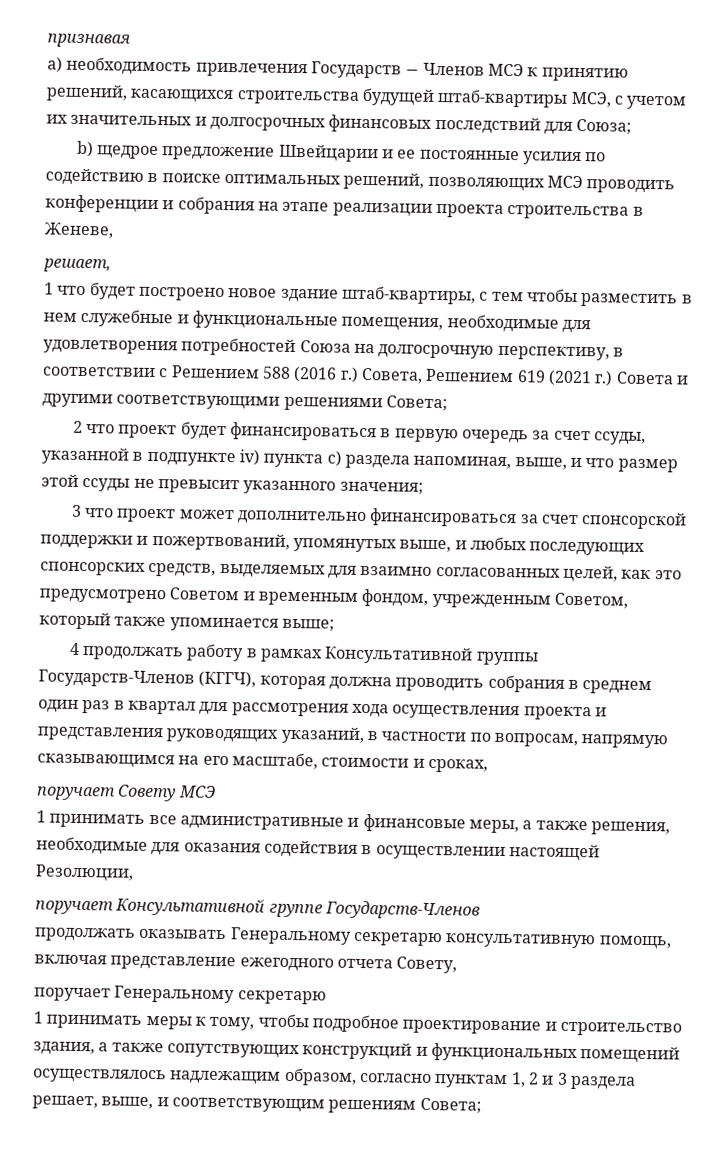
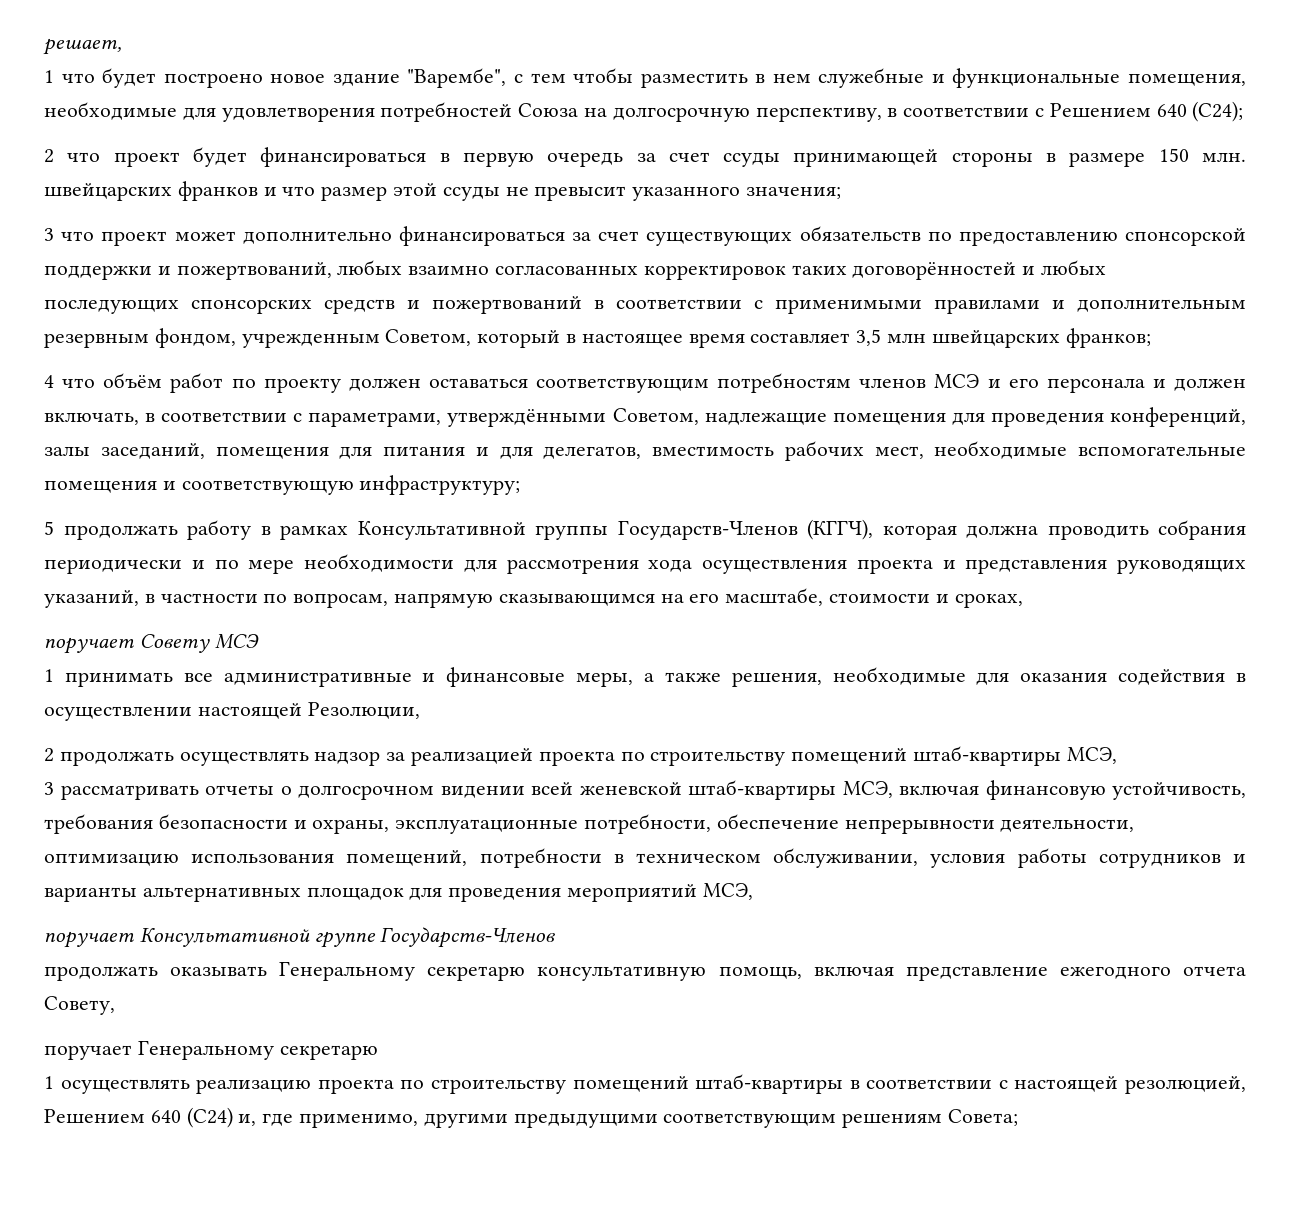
[47,33,131,48] [47,56,629,82] [46,84,687,110] [46,114,633,135] [76,140,607,166] [45,168,676,194] [45,194,644,220] [44,222,114,239] признавая // a) необходимость привлечения Государств − Членов МСЭ к принятию решений, касающихся строительства будущей штаб-квартиры МСЭ, с учетом их значительных и долгосрочных финансовых последствий для Союза; // b) щедрое предложение Швейцарии и ее постоянные усилия по содействию в поиске оптимальных решений, позволяющих МСЭ проводить конференции и собрания на этапе реализации проекта строительства в Женеве, // -> (43, 46) none
[341,285,476,305] штаб-квартиры, -> [407,68,507,88] "Варембе",
[261,365,689,387] [42,393,448,412] 588 (2016 г.) Совета, Решением 619 (2021 г.) Совета и другими соответствующими решениями Совета; -> [1156,101,1244,122] 640 (С24);
[594,431,647,445] [41,447,567,470] ссуды, указанной в подпункте iv) пункта с) раздела напоминая, выше, -> [723,148,1246,167] [44,181,258,201] ссуды принимающей стороны в размере 150 млн. швейцарских франков
[581,512,688,530] [40,532,646,556] [40,561,682,583] [39,587,628,609] [39,612,335,632] [69,642,80,655] спонсорской поддержки и пожертвований, упомянутых выше, и любых последующих спонсорских средств, выделяемых для взаимно согласованных целей, как это предусмотрено Советом и временным фондом, учрежденным Советом, который также упоминается выше; // 4 -> [646,226,1246,246] [44,260,1107,280] [44,296,1246,314] [44,328,1151,348] [44,373,1246,393] [44,407,1246,427] [44,441,1246,461] [44,475,521,495] [44,521,54,535] существующих обязательств по предоставлению спонсорской поддержки и пожертвований, любых взаимно согласованных корректировок таких договорённостей и любых последующих спонсорских средств и пожертвований в соответствии с применимыми правилами и дополнительным резервным фондом, учрежденным Советом, который в настоящее время составляет 3,5 млн швейцарских франков; // 4 что объём работ по проекту должен оставаться соответствующим потребностям членов МСЭ и его персонала и должен включать, в соответствии с параметрами, утверждёнными Советом, надлежащие помещения для проведения конференций, залы заседаний, помещения для питания и для делегатов, вместимость рабочих мест, необходимые вспомогательные помещения и соответствующую инфраструктуру; // 5
[567,679,653,695] [38,699,196,715] в среднем один раз в квартал -> [44,554,454,574] периодически и по мере необходимости
(134, 873) none -> [44,746,1117,766] [44,780,1246,800] [44,814,1135,834] [44,848,1247,868] [44,883,753,902] // 2 продолжать осуществлять надзор за реализацией проекта по строительству помещений штаб-квартиры МСЭ, // 3 рассматривать отчеты о долгосрочном видении всей женевской штаб-квартиры МСЭ, включая финансовую устойчивость, требования безопасности и охраны, эксплуатационные потребности, обеспечение непрерывности деятельности, оптимизацию использования помещений, потребности в техническом обслуживании, условия работы сотрудников и варианты альтернативных площадок для проведения мероприятий МСЭ,
[46,1013,682,1037] [33,1041,681,1064] [32,1067,636,1090] [32,1095,169,1110] принимать меры к тому, чтобы подробное проектирование и строительство здания, а также сопутствующих конструкций и функциональных помещений осуществлялось надлежащим образом, согласно пунктам 1, 2 и 3 раздела решает, выше, и -> [60,1074,1246,1094] [44,1107,658,1128] осуществлять реализацию проекта по строительству помещений штаб-квартиры в соответствии с настоящей резолюцией, Решением 640 (C24) и, где применимо, другими предыдущими

